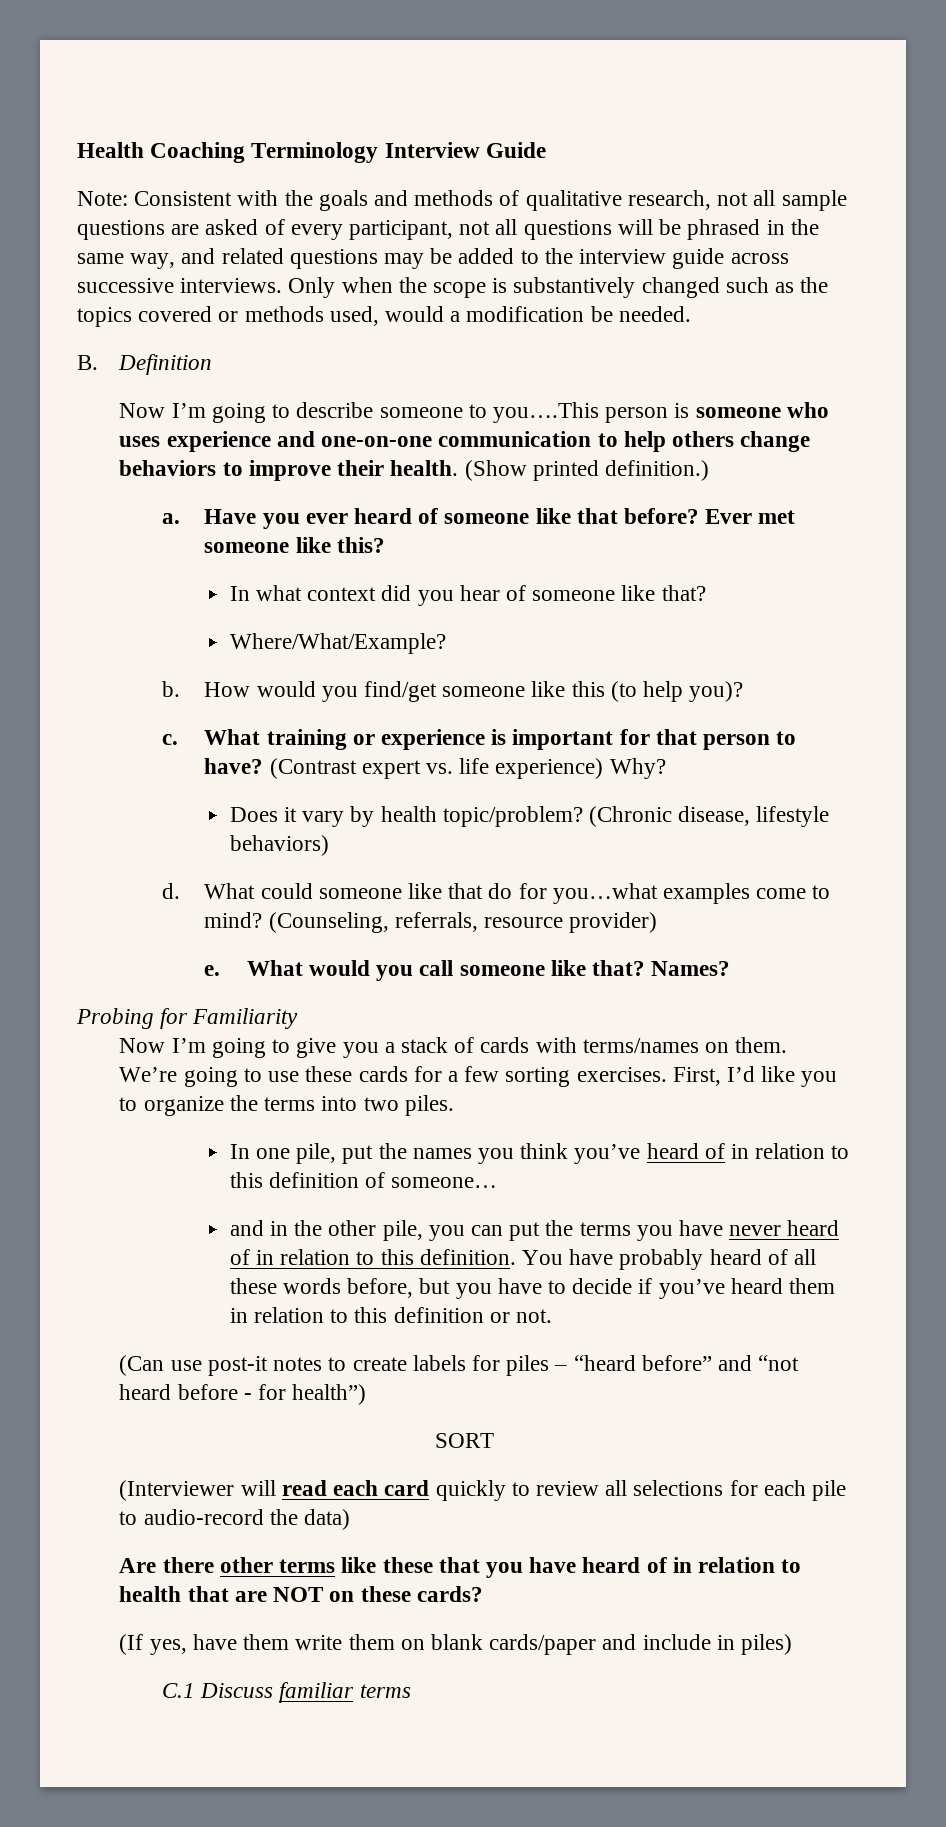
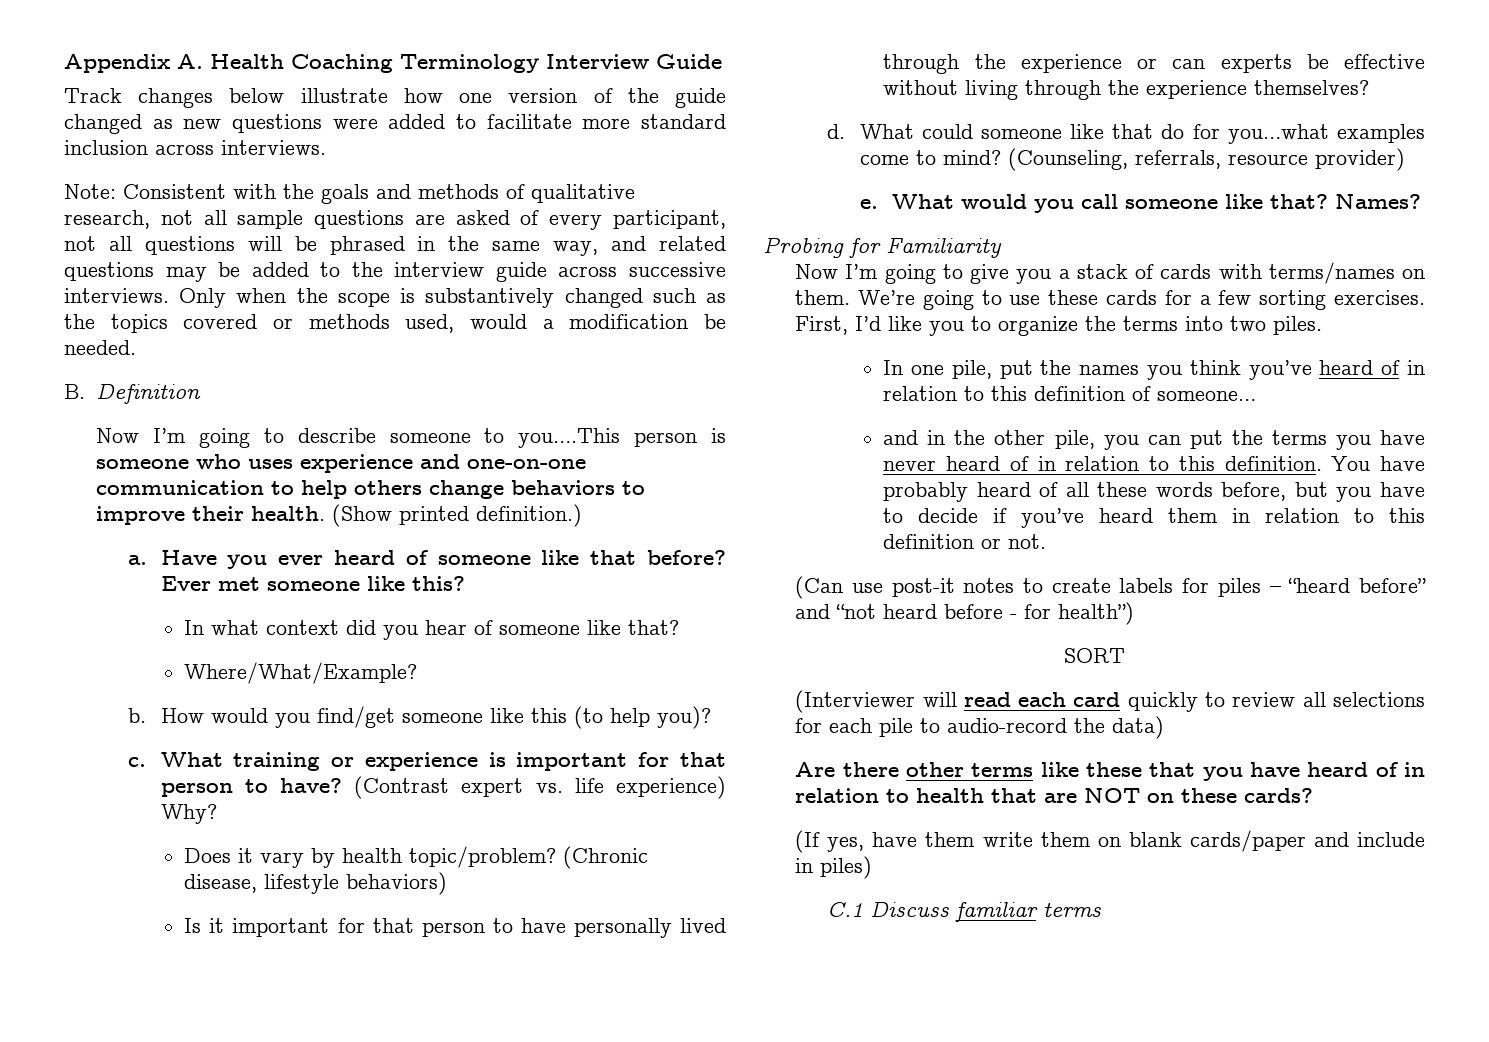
(77, 150) none -> [64,54,203,73] Appendix A.
(546, 150) none -> [64,88,726,108] [64,114,726,134] [64,140,326,155] // Track changes below illustrate how one version of the guide changed as new questions were added to facilitate more standard inclusion across interviews.
(329, 845) none -> [184,918,726,938] [883,54,1425,74] [883,80,1370,100] // Is it important for that person to have personally lived through the experience or can experts be effective without living through the experience themselves?

